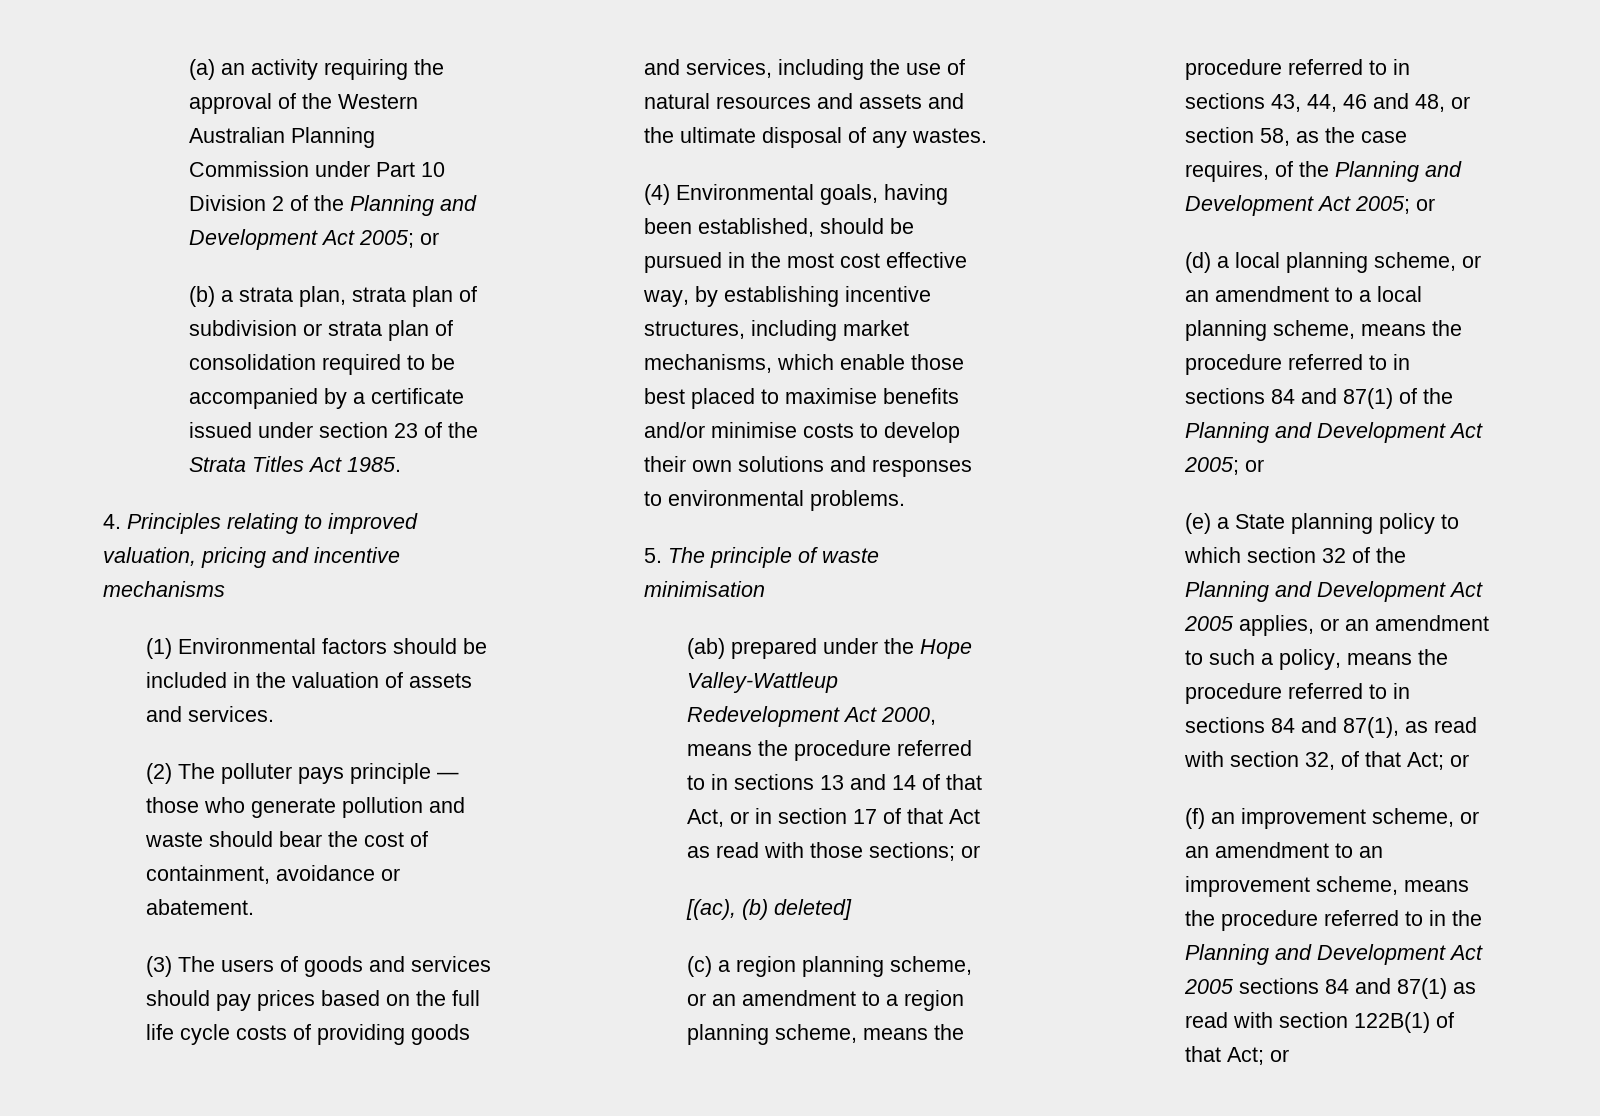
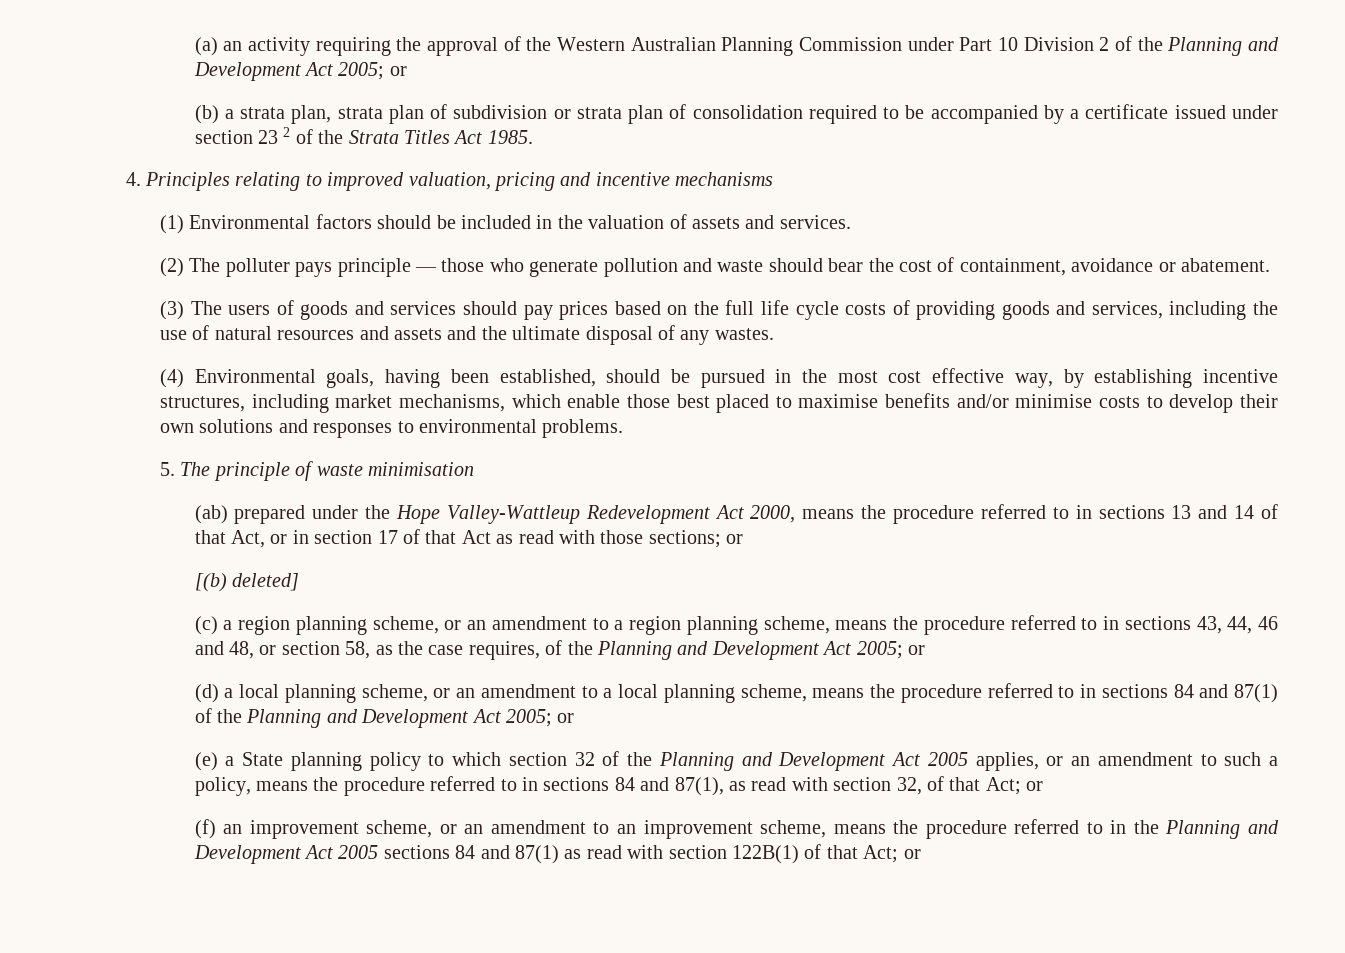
(418, 430) none -> [283,127,291,137] 2
[685,899,768,920] [(ac), (b) -> [194,573,227,592] [(b)

